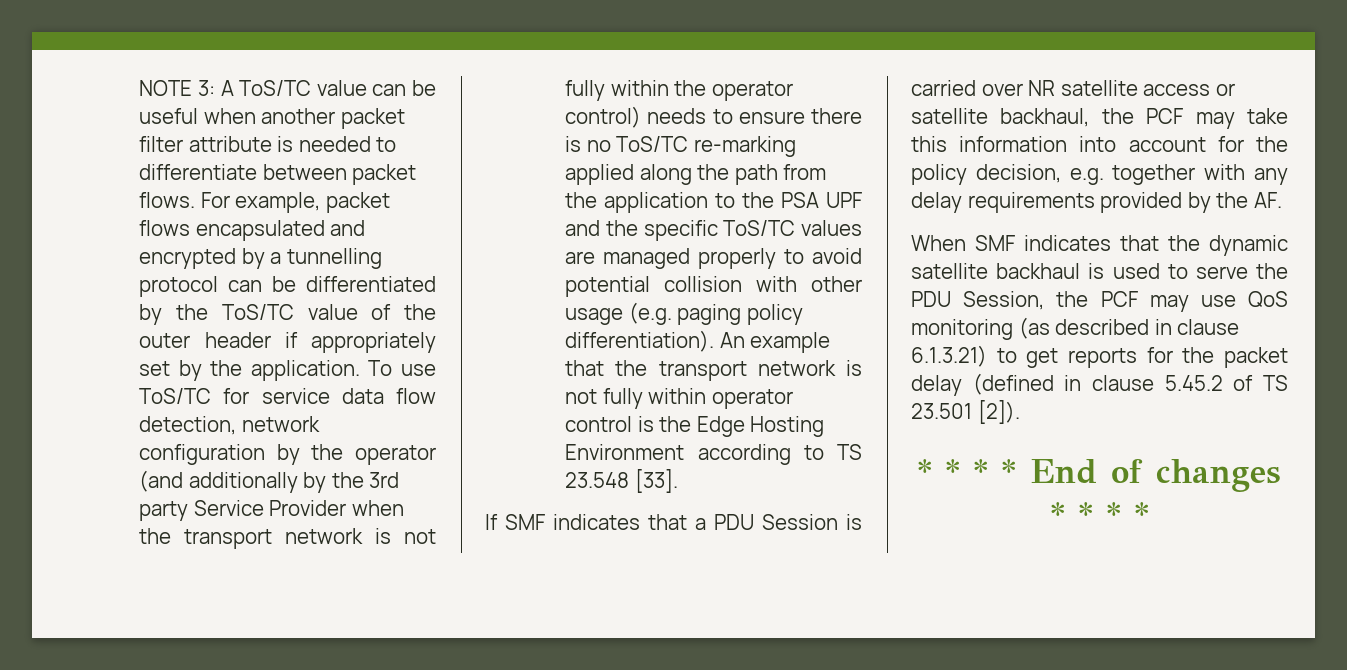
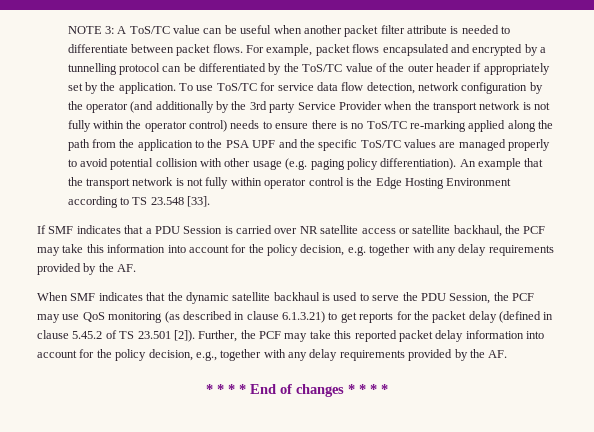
(1020, 412) none -> [198,330,544,342] [37,349,508,361] Further, the PCF may take this reported packet delay information into account for the policy decision, e.g., together with any delay requirements provided by the AF.

